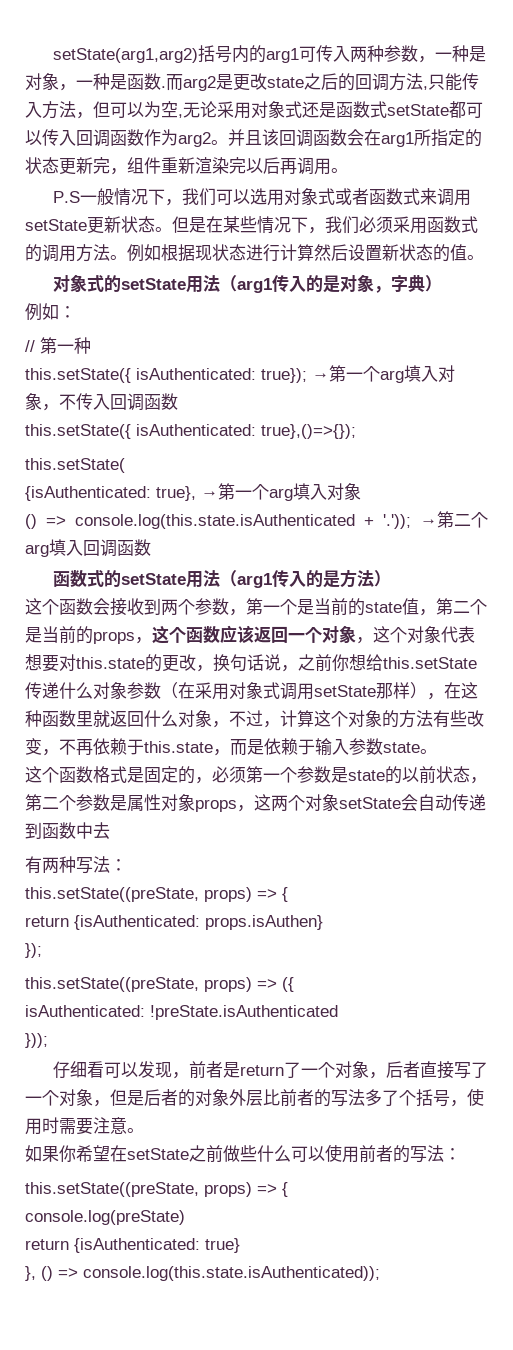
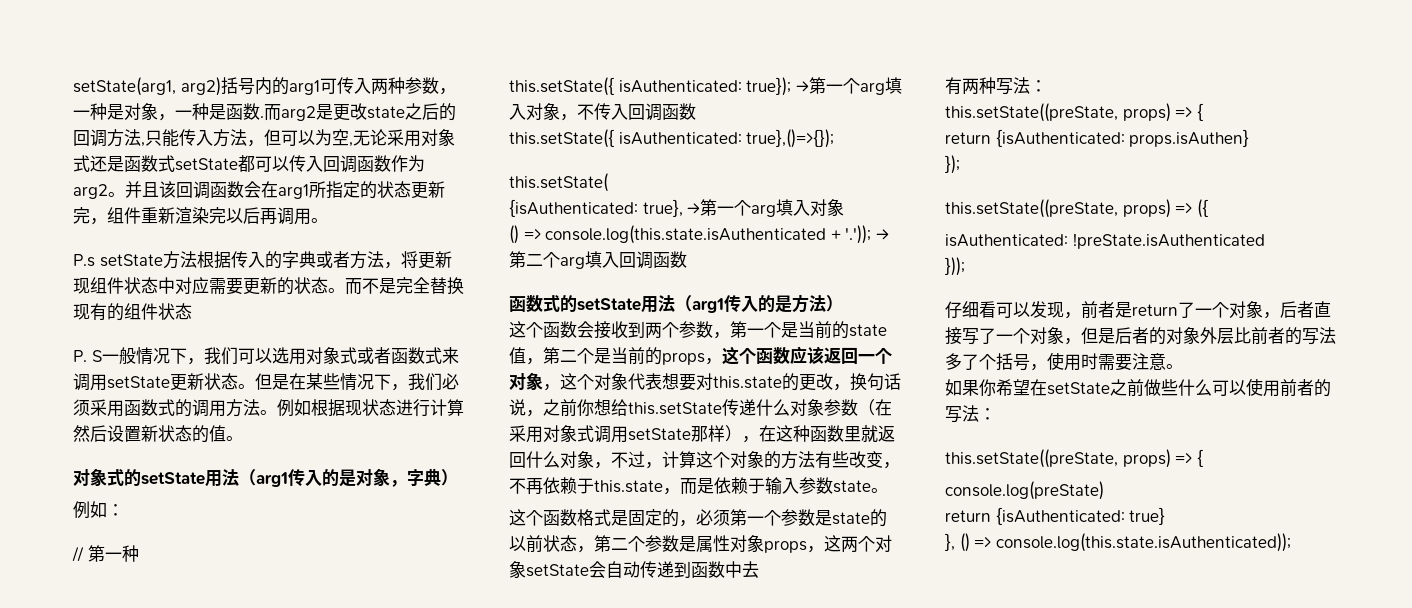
[52,48,198,63] setState(arg1,arg2) -> [73,77,221,96] setState(arg1, arg2)
[52,191,80,203] P.S -> [73,251,452,269] [73,277,464,295] [73,303,192,321] [73,350,102,362] P.s setState方法根据传入的字典或者方法，将更新现组件状态中对应需要更新的状态。而不是完全替换现有的组件状态 // P. S

